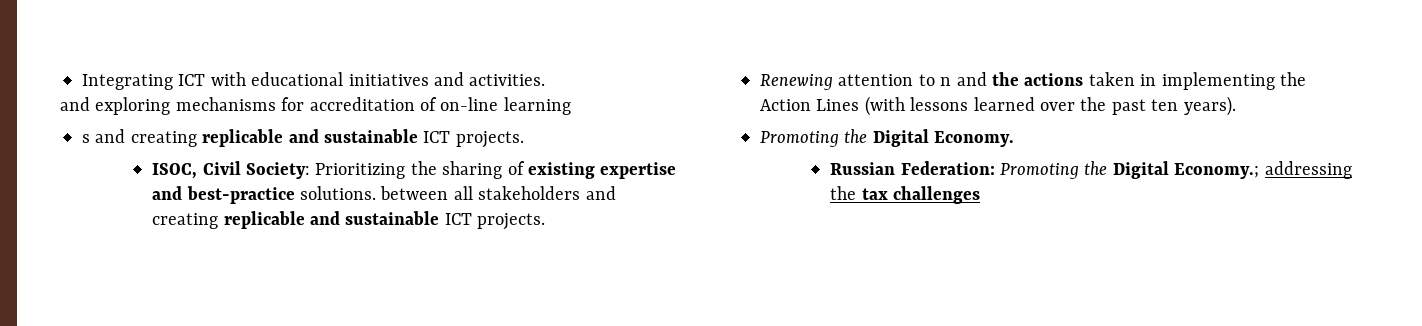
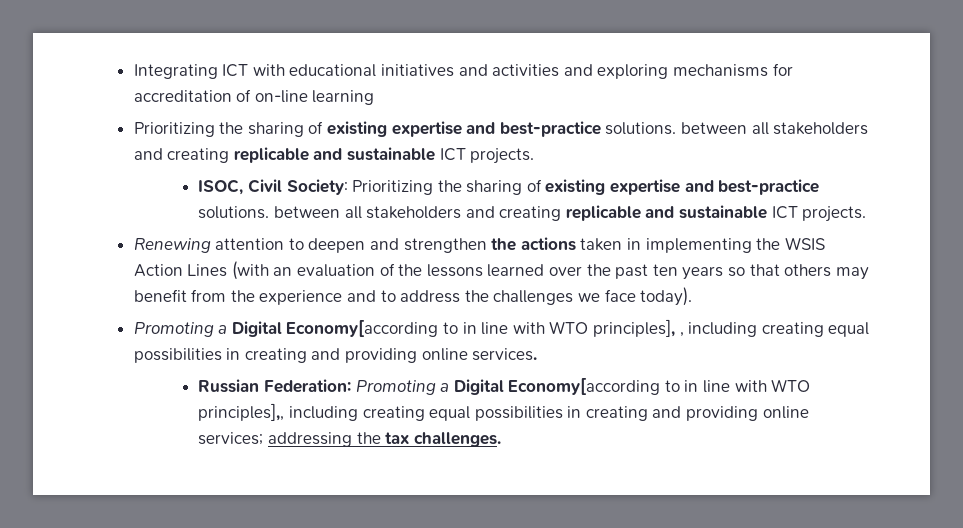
[469,74,546,86] activities. // -> [492,64,560,77] activities
[82,134,90,143] s -> [133,121,869,137] Prioritizing the sharing of existing expertise and best-practice solutions. between all stakeholders
[940,72,987,86] n and -> [308,238,487,253] deepen and strengthen
(1306, 79) none -> [784,237,825,250] WSIS
(905, 106) none -> [273,263,423,277] an evaluation of the
[1183,96,1236,116] [760,129,1015,147] [830,161,1260,179] years). // Promoting the Digital Economy. // Russian Federation: Promoting the Digital Economy.; -> [682,264,869,280] [133,287,693,306] [133,319,870,337] [133,348,538,363] [198,378,811,395] [198,403,809,421] [198,432,264,445] years so that others may benefit from the experience and to address the challenges we face today). // Promoting a Digital Economy[according to in line with WTO principles], , including creating equal possibilities in creating and providing online services. // Russian Federation: Promoting a Digital Economy[according to in line with WTO principles],, including creating equal possibilities in creating and providing online services;
[892,186,980,204] challenges -> [413,432,501,447] challenges.

